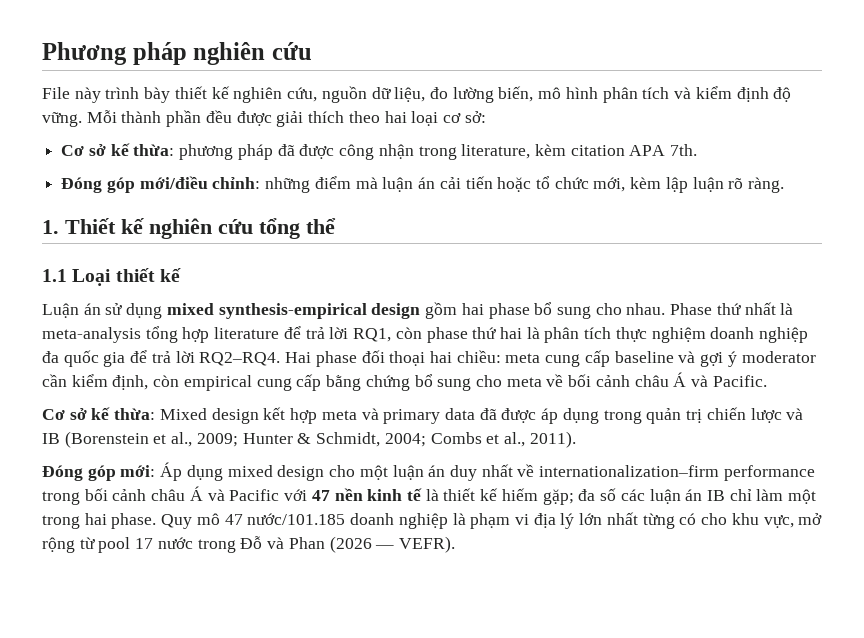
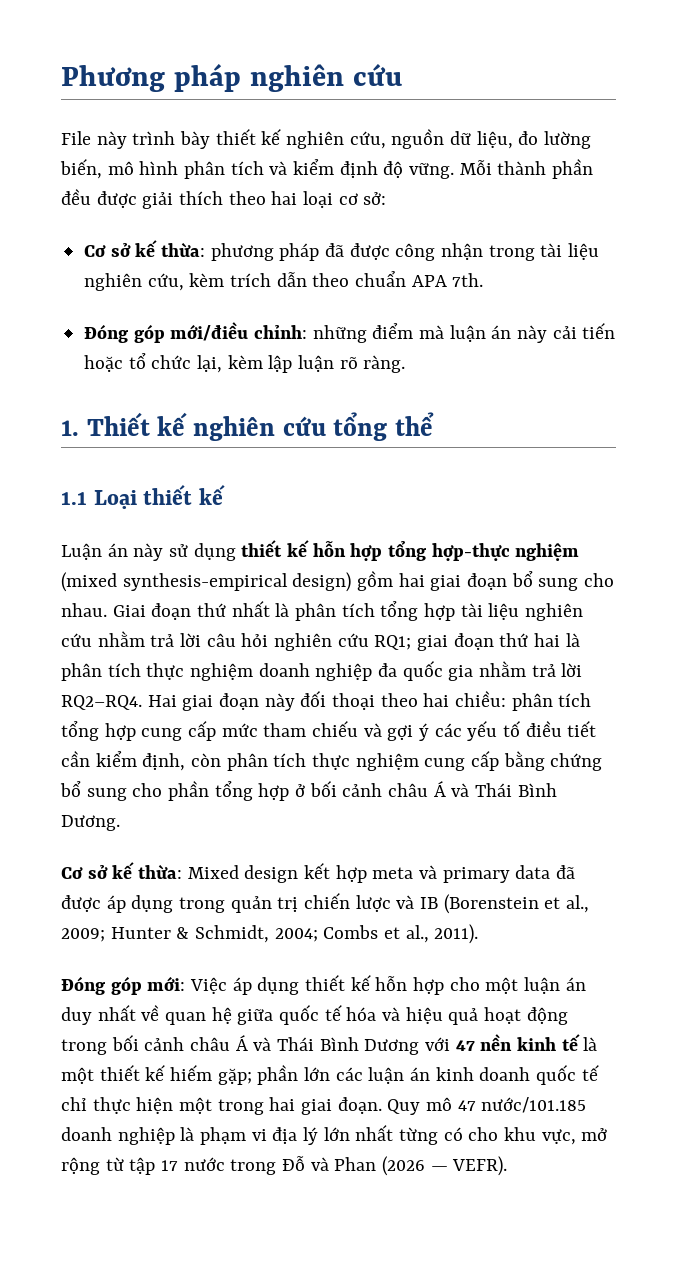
[461,144,625,159] literature, kèm citation -> [540,243,600,260] [84,271,407,291] tài liệu nghiên cứu, kèm trích dẫn theo chuẩn
(436, 183) none -> [517,325,548,343] này
[593,177,626,192] mới, -> [197,355,223,373] lại,
(101, 309) none -> [133,543,164,561] này
[166,302,530,319] mixed synthesis-empirical design gồm hai phase -> [241,540,580,561] [61,571,508,592] thiết kế hỗn hợp tổng hợp-thực nghiệm (mixed synthesis-empirical design) gồm hai giai đoạn
[670,303,713,315] Phase -> [112,603,192,620] Giai đoạn
[42,326,468,343] meta-analysis tổng hợp literature để trả lời RQ1, còn phase -> [295,601,584,621] [61,631,494,651] phân tích tổng hợp tài liệu nghiên cứu nhằm trả lời câu hỏi nghiên cứu RQ1; giai đoạn
[130,350,148,363] để -> [479,661,527,677] nhằm
[315,351,357,367] phase -> [182,693,295,711] giai đoạn này
(426, 358) none -> [380,693,418,707] theo
[505,350,816,367] [42,374,252,391] meta cung cấp baseline và gợi ý moderator cần kiểm định, còn empirical -> [511,693,592,711] [61,721,597,741] [61,751,419,771] phân tích tổng hợp cung cấp mức tham chiếu và gợi ý các yếu tố điều tiết cần kiểm định, còn phân tích thực nghiệm
[506,372,767,387] meta về bối cảnh châu Á và Pacific. -> [168,781,557,801] [61,815,120,831] phần tổng hợp ở bối cảnh châu Á và Thái Bình Dương.
[160,462,325,481] Áp dụng mixed design -> [190,975,445,995] Việc áp dụng thiết kế hỗn hợp
[539,465,815,481] internationalization–firm performance -> [165,1005,568,1025] quan hệ giữa quốc tế hóa và hiệu quả hoạt động
[229,489,280,501] Pacific -> [277,1037,420,1055] Thái Bình Dương
(439, 495) none -> [61,1067,94,1084] một
[578,488,617,501] đa số -> [257,1065,331,1085] phần lớn
[706,489,784,501] IB chỉ làm -> [435,1065,599,1085] [61,1097,174,1114] kinh doanh quốc tế chỉ thực hiện
[111,513,157,529] phase. -> [301,1097,382,1115] giai đoạn.
[98,537,131,553] pool -> [129,1157,156,1175] tập

